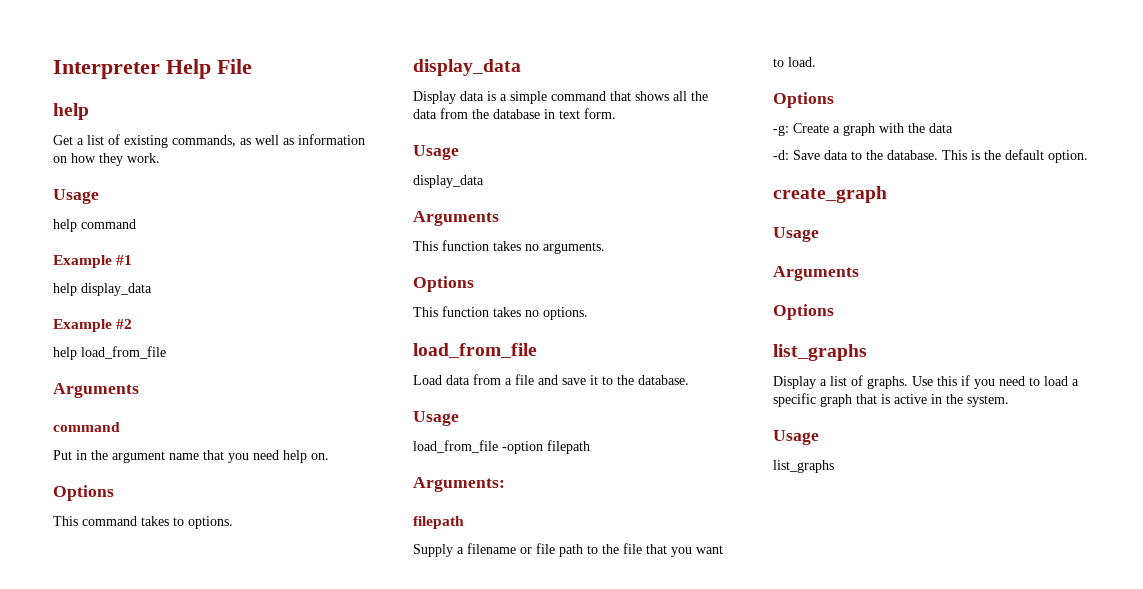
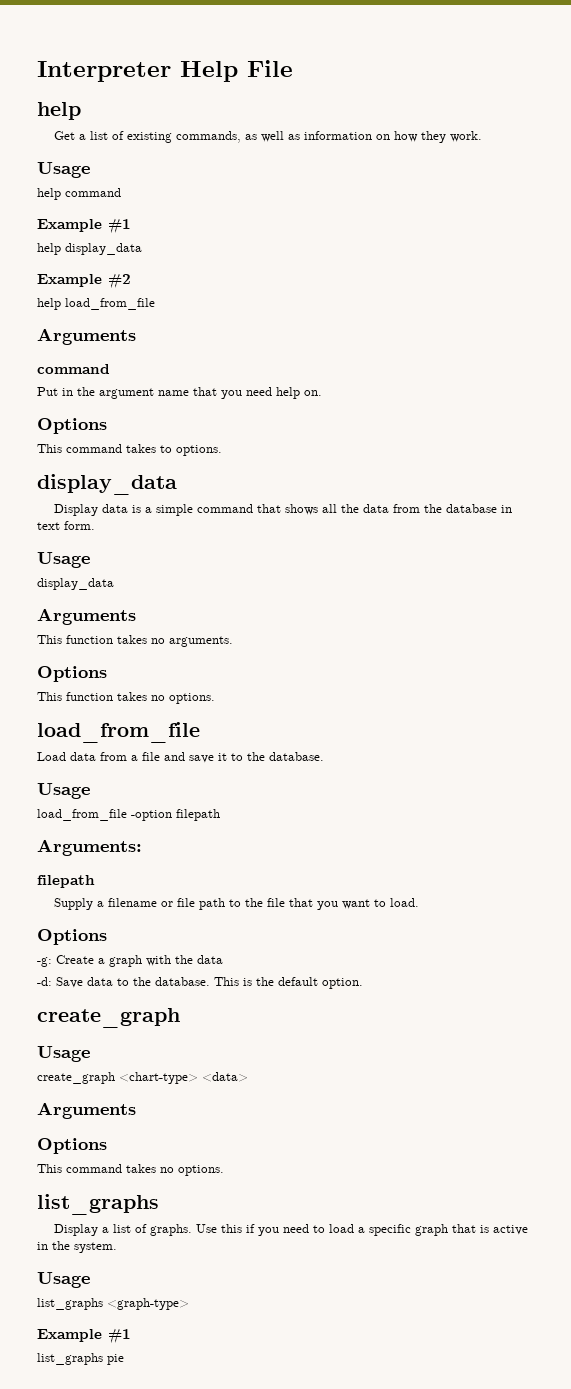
(819, 234) none -> [37,1072,248,1084] // create_graph <chart-type> <data>
(834, 312) none -> [37,1164,224,1176] // This command takes no options.
(834, 466) none -> [107,1298,189,1310] [37,1328,131,1344] [37,1353,124,1365] <graph-type> // Example #1 // list_graphs pie

